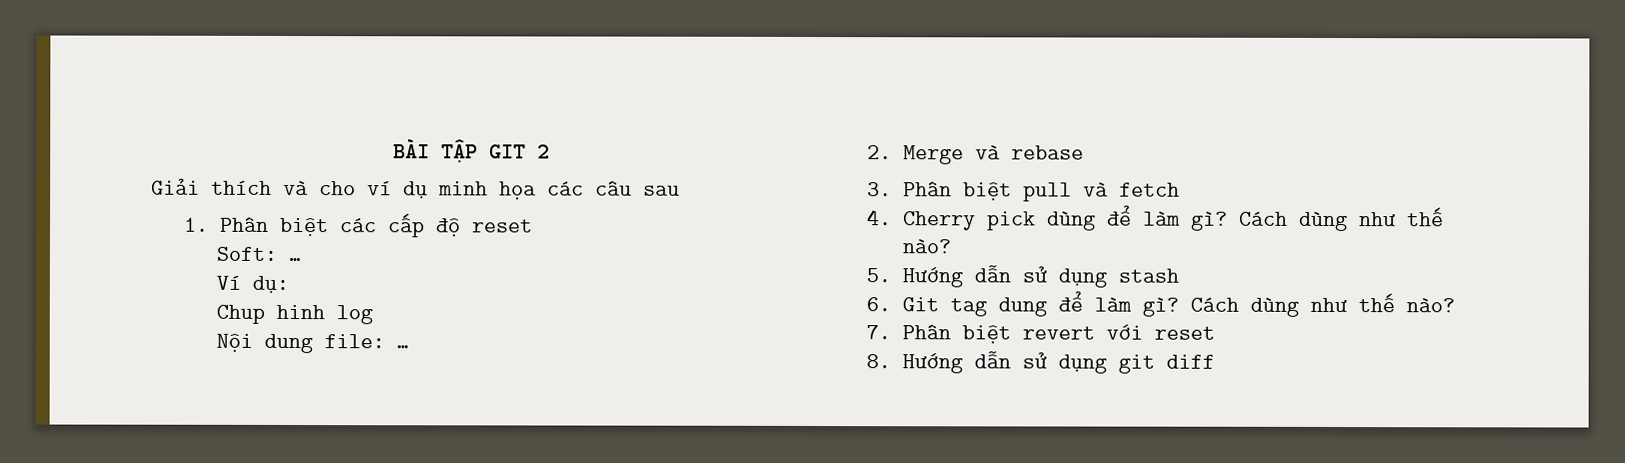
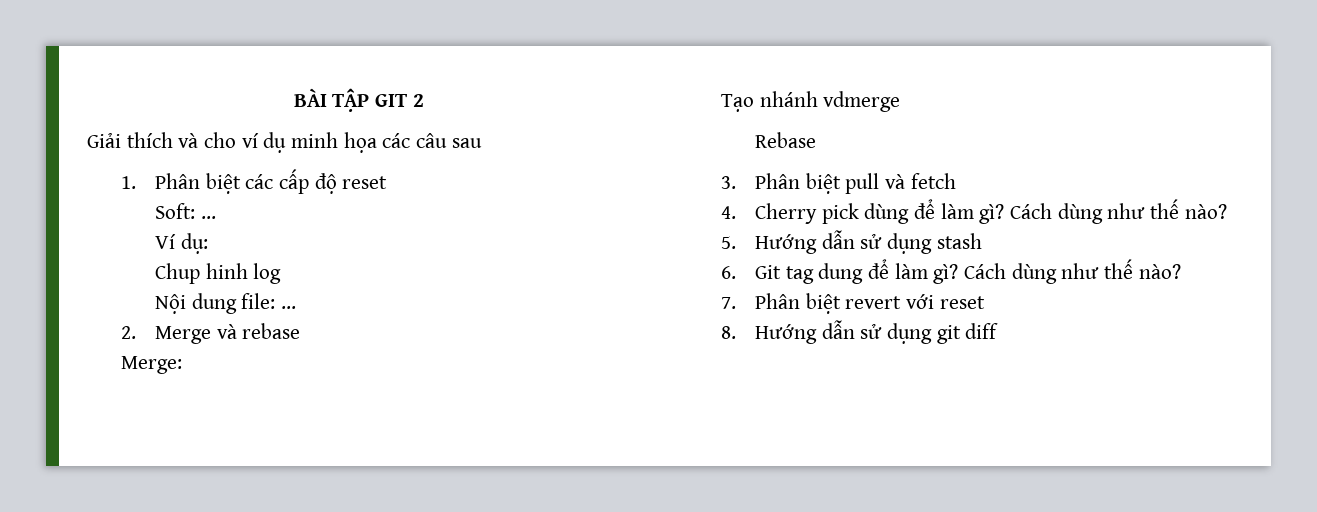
(1084, 152) none -> [121,356,183,374] [721,91,901,112] [755,132,817,148] // Merge: // Tạo nhánh vdmerge // Rebase

